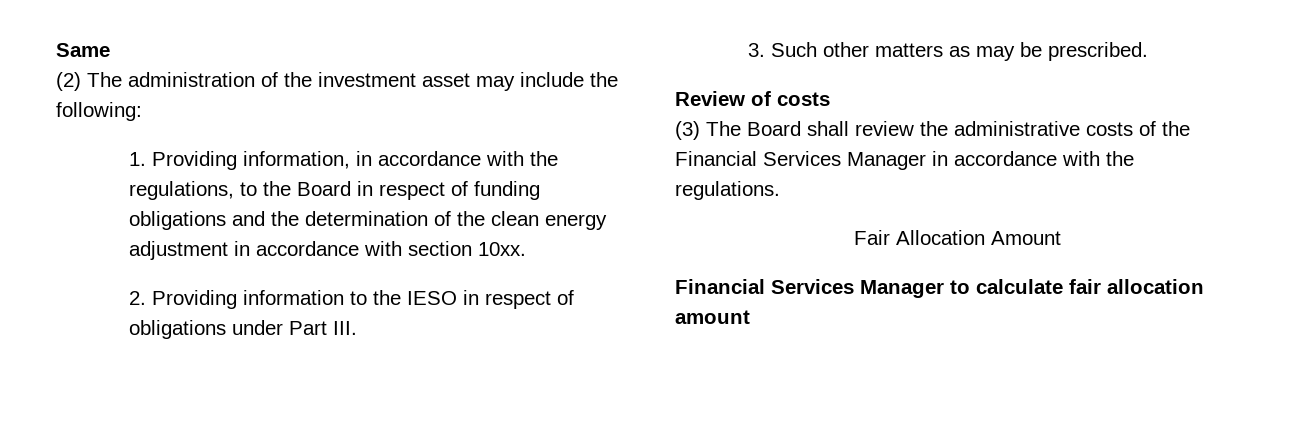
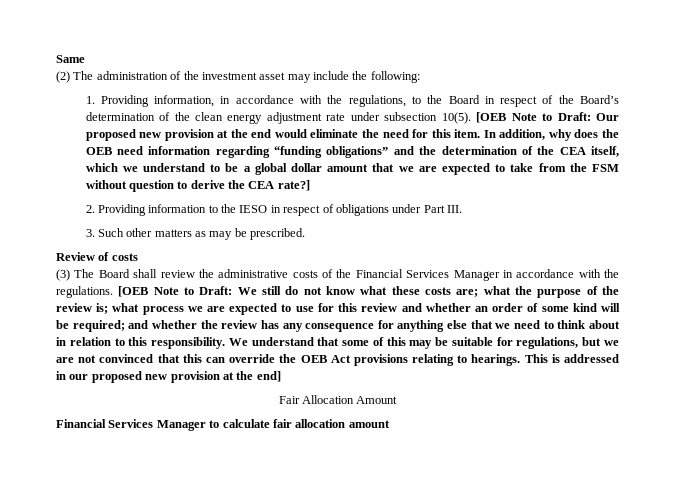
[474,181,541,200] [129,211,300,230] funding obligations and the -> [558,95,619,104] the Board’s
[234,241,527,256] in accordance with section 10xx. -> [326,112,620,124] [85,129,619,141] [85,146,619,158] [85,163,620,175] [85,180,310,192] rate under subsection 10(5). [OEB Note to Draft: Our proposed new provision at the end would eliminate the need for this item. In addition, why does the OEB need information regarding “funding obligations” and the determination of the CEA itself, which we understand to be a global dollar amount that we are expected to take from the FSM without question to derive the CEA rate?]
(780, 190) none -> [118,286,619,298] [56,303,621,315] [56,320,620,332] [56,337,619,349] [56,354,619,366] [56,371,281,383] [OEB Note to Draft: We still do not know what these costs are; what the purpose of the review is; what process we are expected to use for this review and whether an order of some kind will be required; and whether the review has any consequence for anything else that we need to think about in relation to this responsibility. We understand that some of this may be suitable for regulations, but we are not convinced that this can override the OEB Act provisions relating to hearings. This is addressed in our proposed new provision at the end]

